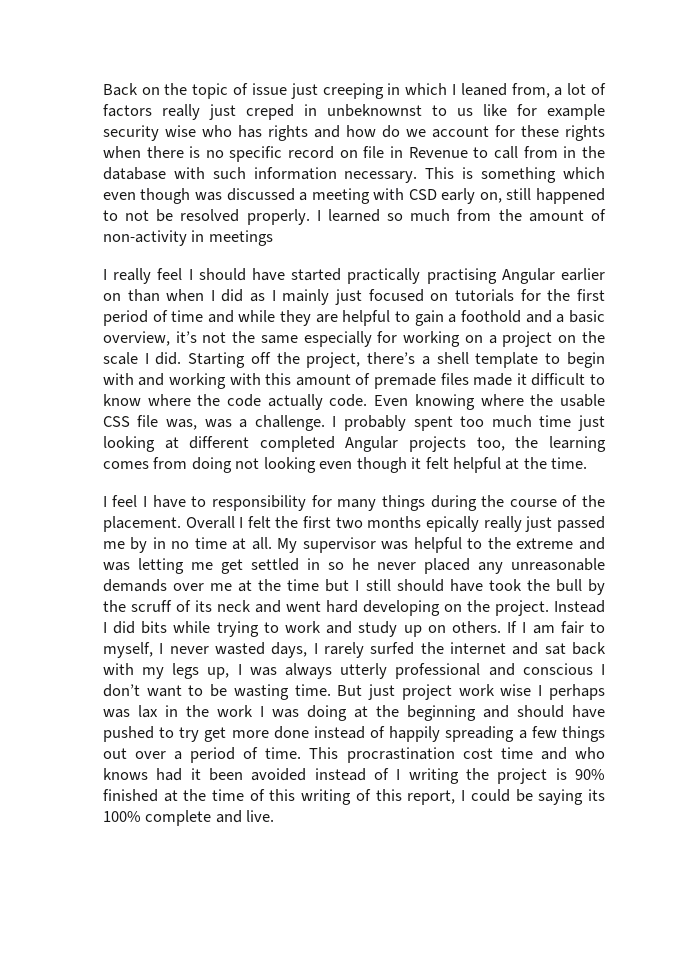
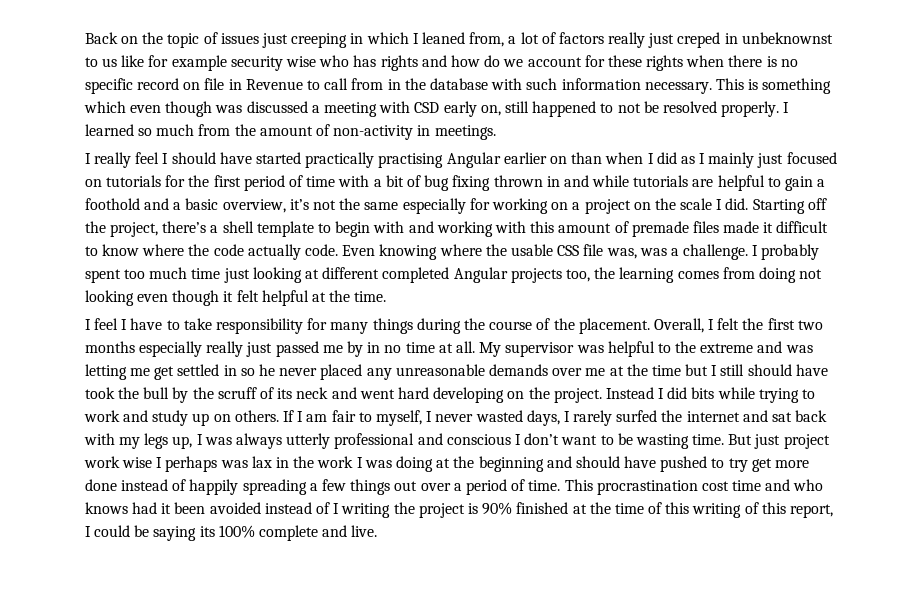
[251,83,287,95] issue -> [220,33,259,44] issues
[208,230,273,246] meetings -> [434,125,496,140] meetings.
(204, 316) none -> [338,175,560,191] with a bit of bug fixing thrown in
[280,310,312,326] they -> [633,175,689,187] tutorials
(207, 501) none -> [183,318,212,330] take
[185,516,235,529] Overall -> [653,318,704,333] Overall,
[426,516,480,532] epically -> [139,341,203,357] especially

